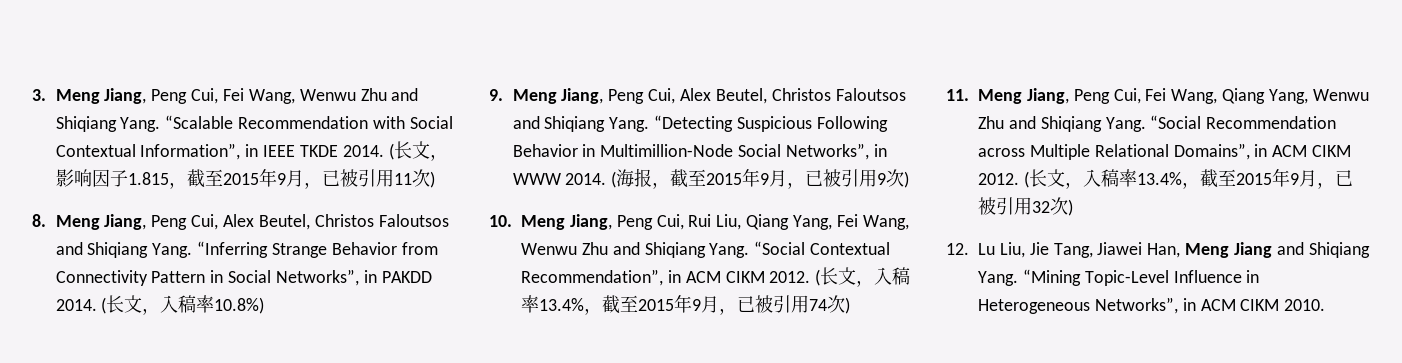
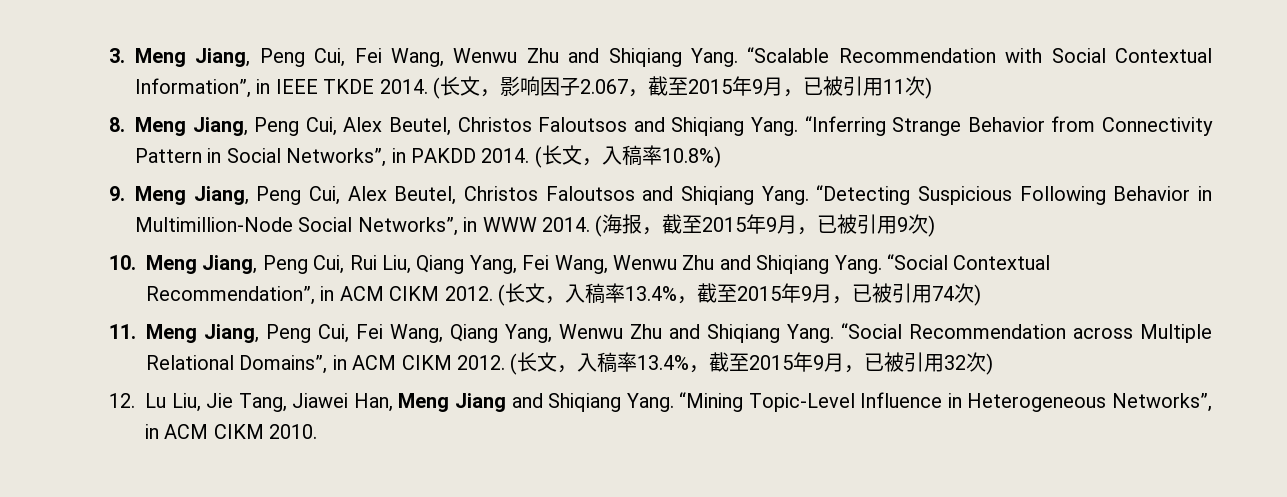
[127,172,169,185] 1.815 -> [580,79,628,94] 2.067

